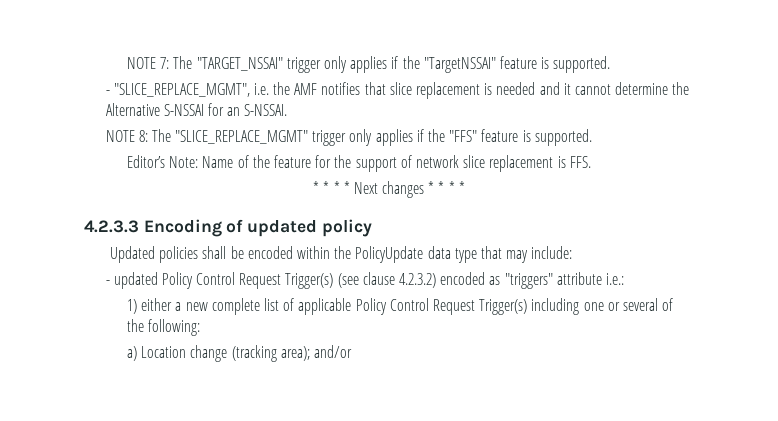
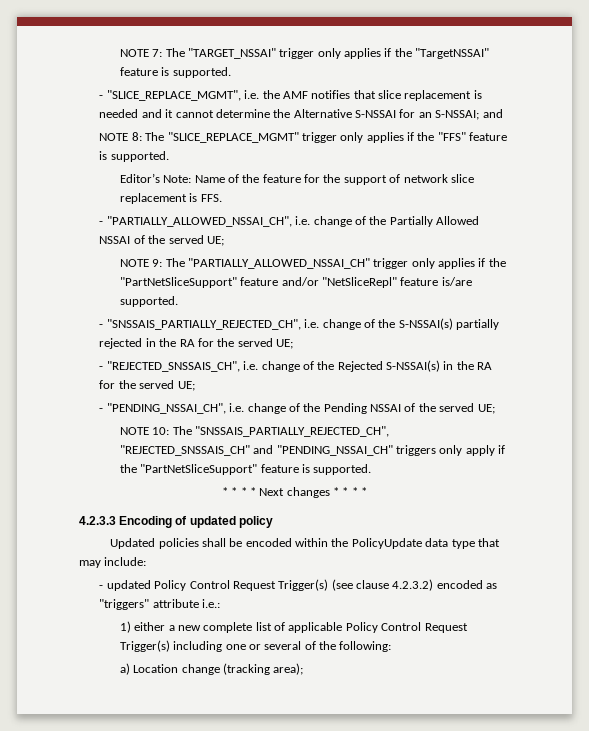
[244,104,288,116] S-NSSAI. -> [435,109,503,120] S-NSSAI; and
(591, 162) none -> [99,216,480,227] [99,235,224,246] [119,258,506,269] [119,277,472,288] [119,296,178,307] [99,318,500,330] [99,338,294,349] [99,360,493,372] [99,380,195,391] [99,403,495,414] [119,426,389,437] [119,445,506,456] [119,464,372,475] // - "PARTIALLY_ALLOWED_NSSAI_CH", i.e. change of the Partially Allowed NSSAI of the served UE; // NOTE 9: The "PARTIALLY_ALLOWED_NSSAI_CH" trigger only applies if the "PartNetSliceSupport" feature and/or "NetSliceRepl" feature is/are supported. // - "SNSSAIS_PARTIALLY_REJECTED_CH", i.e. change of the S-NSSAI(s) partially rejected in the RA for the served UE; // - "REJECTED_SNSSAIS_CH", i.e. change of the Rejected S-NSSAI(s) in the RA for the served UE; // - "PENDING_NSSAI_CH", i.e. change of the Pending NSSAI of the served UE; // NOTE 10: The "SNSSAIS_PARTIALLY_REJECTED_CH", "REJECTED_SNSSAIS_CH" and "PENDING_NSSAI_CH" triggers only apply if the "PartNetSliceSupport" feature is supported.
[314,345,353,358] and/or -> (304, 669) none

